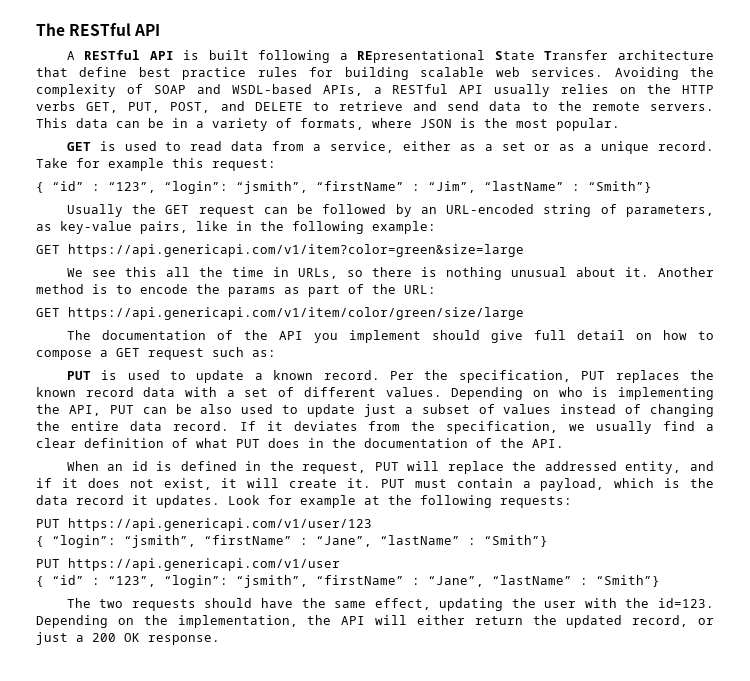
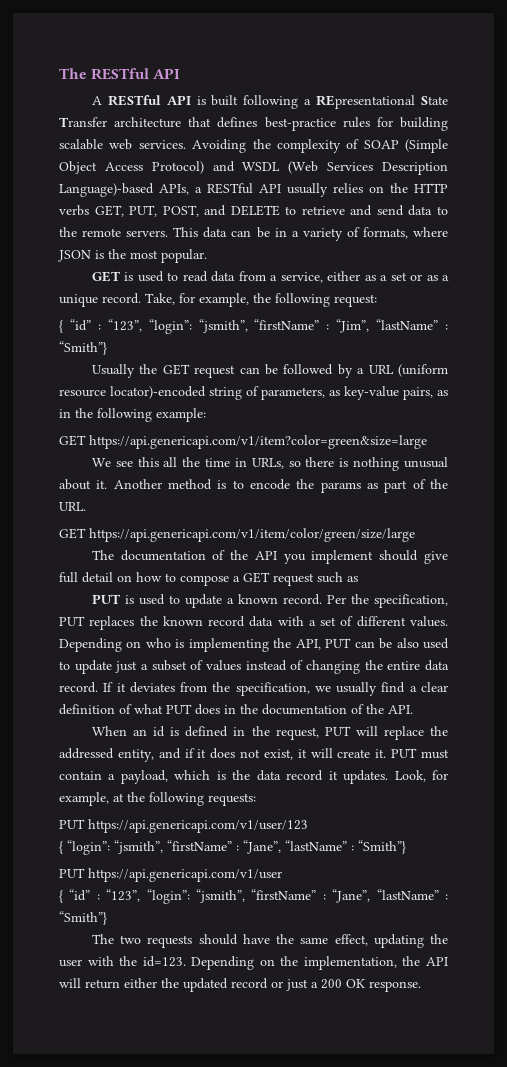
[79,67,247,80] define best practice -> [217,117,336,131] defines best-practice
[196,84,312,94] and WSDL-based -> [405,139,448,153] [59,161,448,175] [59,183,154,197] (Simple Object Access Protocol) and WSDL (Web Services Description Language)-based
[36,158,204,171] Take for example this -> [145,293,330,307] Take, for example, the following
[420,204,535,214] an URL-encoded -> [357,364,448,377] [59,386,206,399] a URL (uniform resource locator)-encoded
[196,221,228,231] like -> [437,390,448,396] as
[404,285,436,294] URL: -> [59,502,86,511] URL.
[252,350,276,357] as: -> [347,576,358,582] as
[228,495,356,508] Look for example -> [394,770,448,782] [59,792,109,806] Look, for example,
[416,615,523,625] either return -> [85,978,157,989] return either
[632,615,689,627] record, -> [231,978,268,989] record

